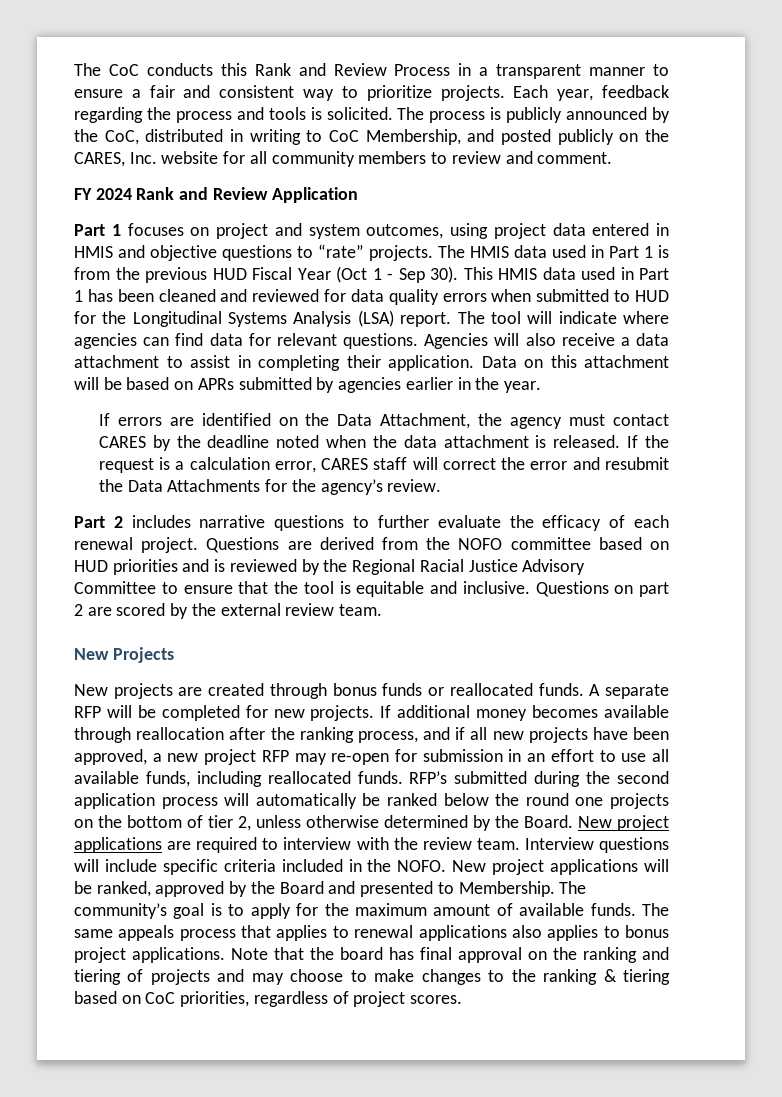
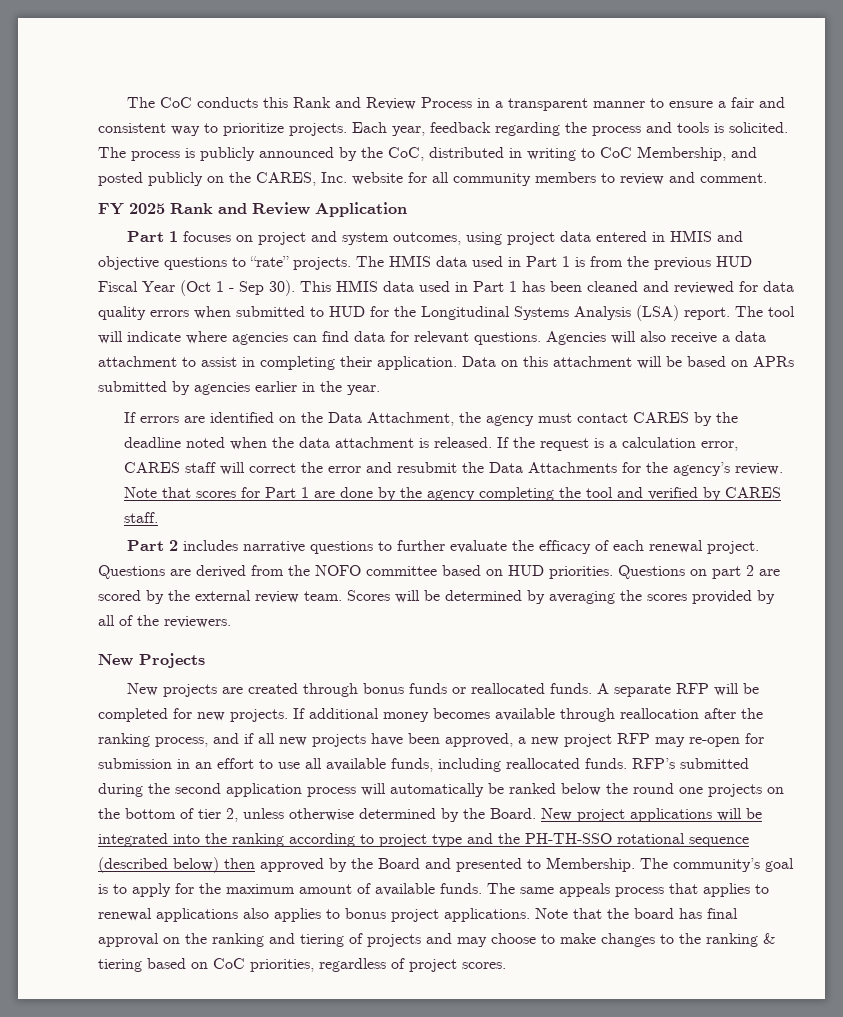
[95,188,132,200] 2024 -> [129,203,165,214] 2025
(442, 485) none -> [123,487,781,501] [123,512,158,523] Note that scores for Part 1 are done by the agency completing the tool and verified by CARES staff.
[112,559,586,575] [74,581,530,597] priorities and is reviewed by the Regional Racial Justice Advisory Committee to ensure that the tool is equitable and inclusive. -> [549,566,613,579] priorities.
(383, 610) none -> [347,590,775,604] [98,615,231,628] Scores will be determined by averaging the scores provided by all of the reviewers.
[167,837,670,853] [74,859,670,875] [74,881,151,897] are required to interview with the review team. Interview questions will include specific criteria included in the NOFO. New project applications will be ranked, -> [717,808,762,821] [98,833,749,847] [98,857,255,873] will be integrated into the ranking according to project type and the PH-TH-SSO rotational sequence (described below) then

